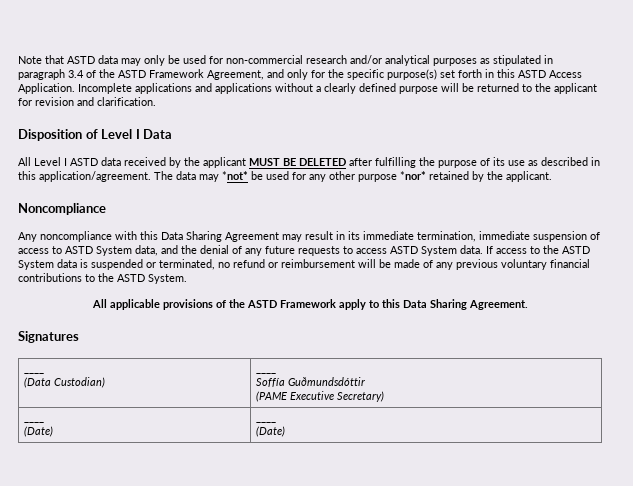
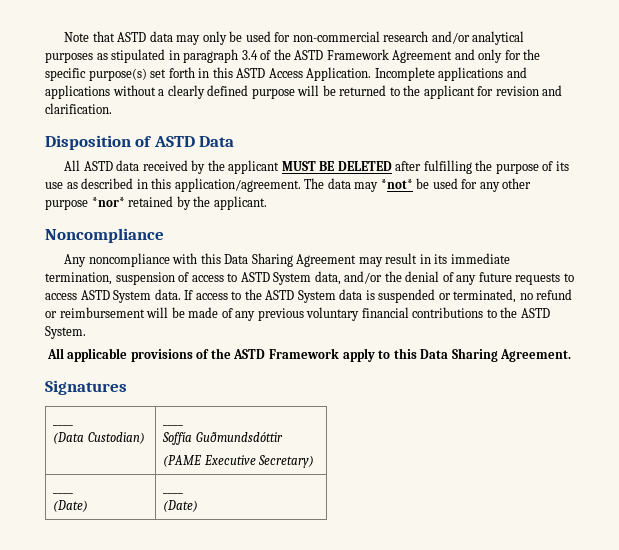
[207,70,264,80] Agreement, -> [392,50,453,63] Agreement
[101,129,140,139] Level I -> [153,136,195,147] ASTD
[34,157,67,166] Level I -> (81, 165) none
[479,231,530,240] immediate -> (112, 278) none
[161,245,178,254] and -> [344,271,383,284] and/or

